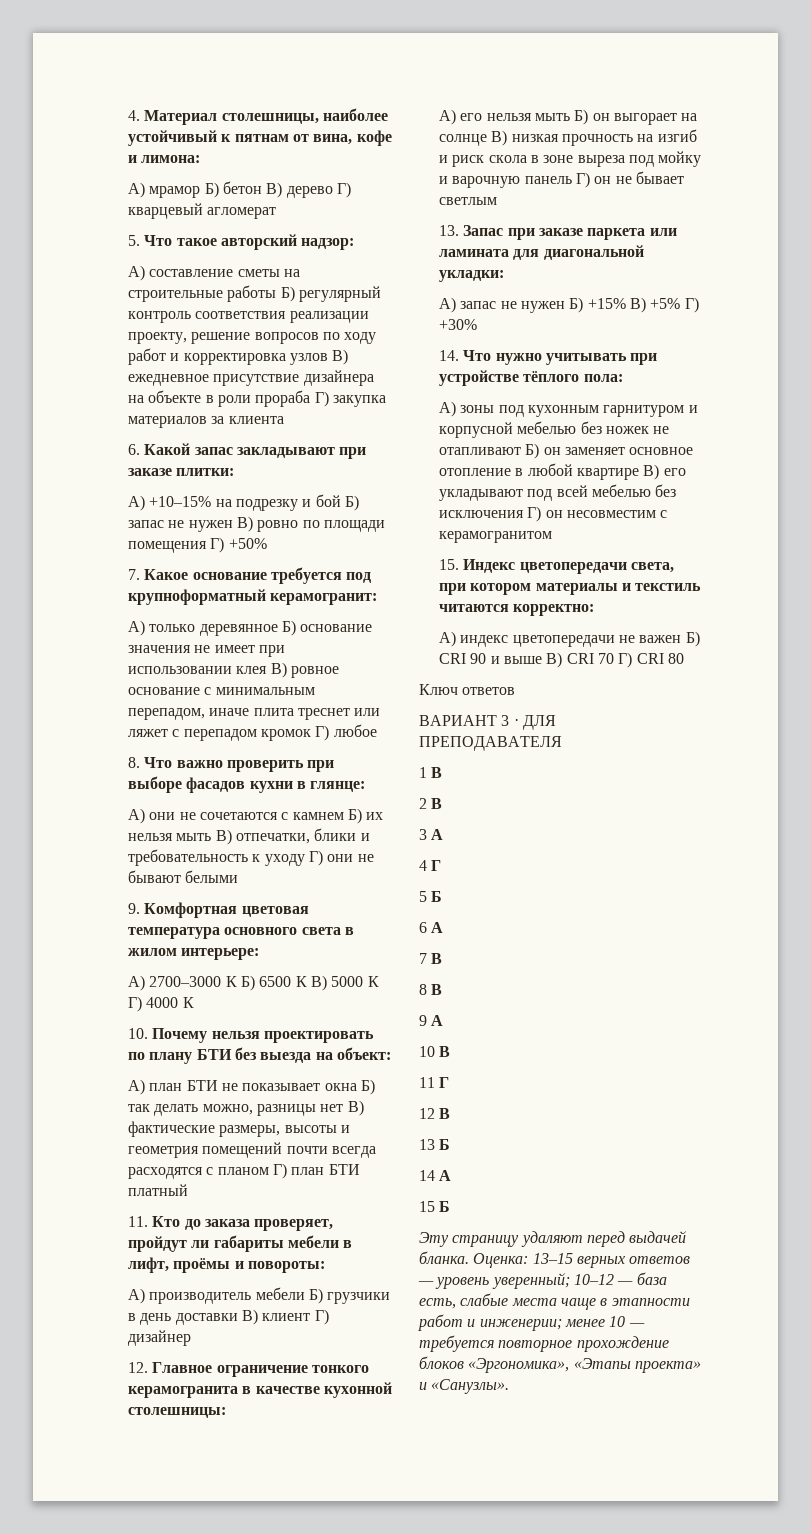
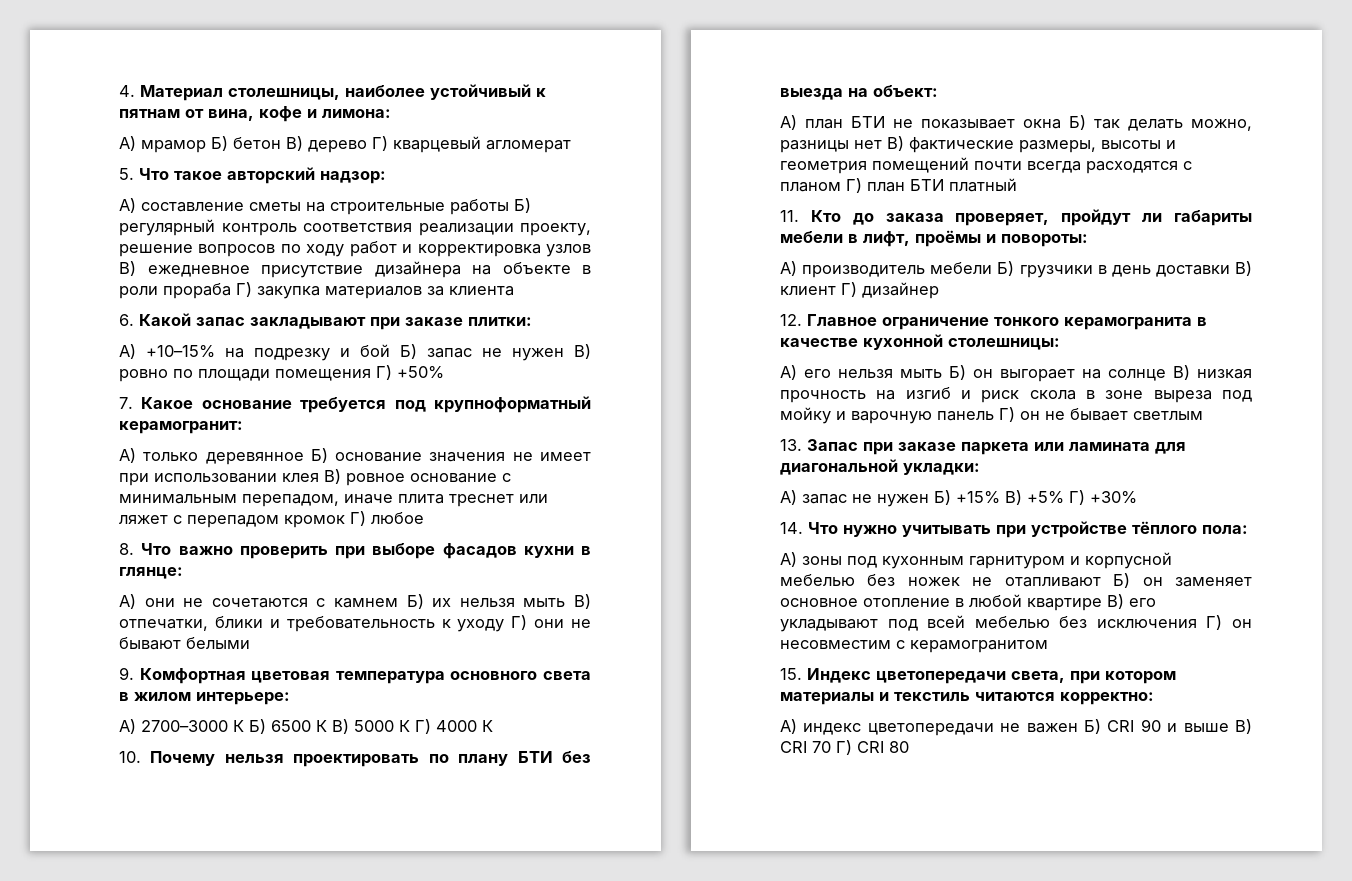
[419,684,516,695] [419,715,556,730] [419,736,562,751] [419,767,443,778] [419,798,443,809] [419,829,444,840] [419,860,442,871] [419,891,443,902] [419,922,444,933] [419,953,443,964] [419,984,443,995] [419,1015,444,1026] [419,1046,451,1057] [419,1077,450,1088] [419,1108,451,1119] [419,1139,451,1150] [419,1170,452,1181] [419,1201,451,1212] [419,1231,687,1247] [419,1251,691,1268] [418,1272,667,1289] [419,1293,690,1310] [418,1314,645,1331] [419,1335,669,1352] [419,1356,701,1373] [419,1379,510,1394] // Ключ ответов // ВАРИАНТ 3 · ДЛЯ ПРЕПОДАВАТЕЛЯ // 1 В // 2 В // 3 А // 4 Г // 5 Б // 6 А // 7 В // 8 В // 9 А // 10 В // 11 Г // 12 В // 13 Б // 14 А // 15 Б // Эту страницу удаляют перед выдачей бланка. Оценка: 13–15 верных ответов — уровень уверенный; 10–12 — база есть, слабые места чаще в этапности работ и инженерии; менее 10 — требуется повторное прохождение блоков «Эргономика», «Этапы проекта» и «Санузлы». -> (910, 747) none

